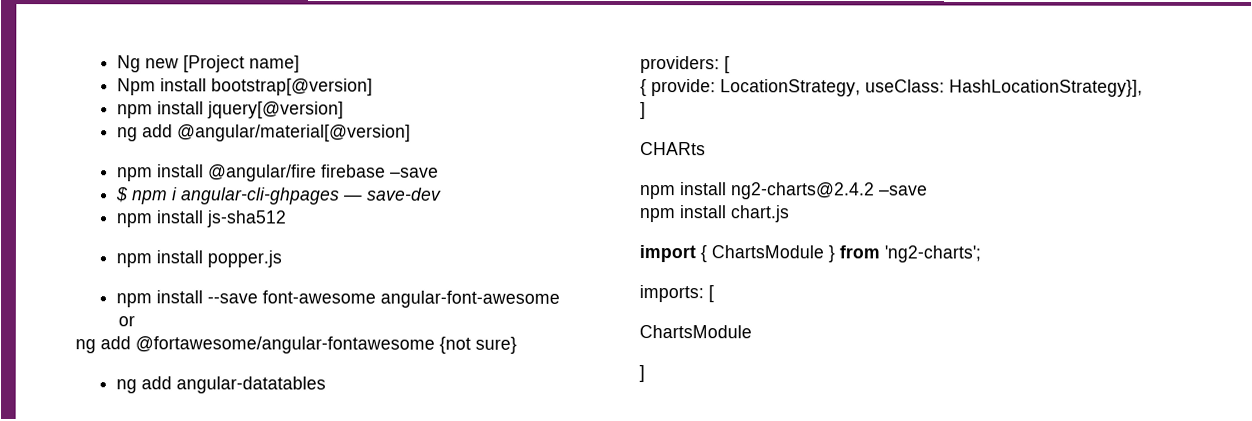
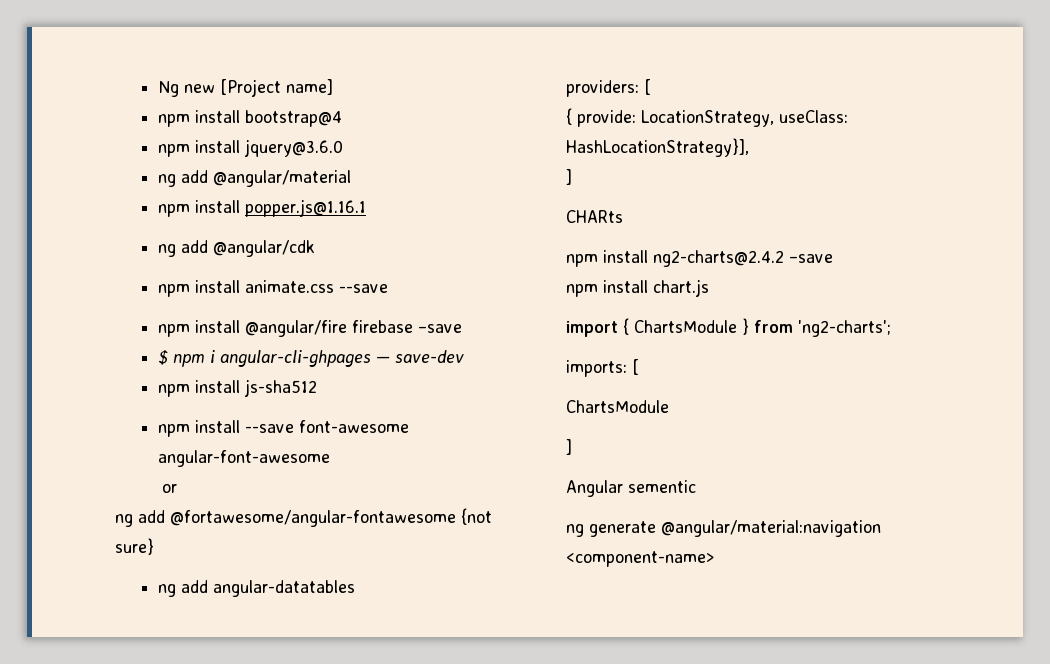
[116,78,373,96] [116,101,344,119] [116,124,411,142] Npm install bootstrap[@version] // npm install jquery[@version] // ng add @angular/material[@version] -> [157,110,342,127] [157,139,343,157] [157,170,351,187] [157,199,366,217] [157,240,315,257] [157,280,388,297] npm install bootstrap@4 // npm install jquery@3.6.0 // ng add @angular/material // npm install popper.js@1.16.1 // ng add @angular/cdk // npm install animate.css --save
[115,250,282,268] // npm install popper.js -> (317, 388) none
(645, 374) none -> [566,480,696,497] [566,520,881,537] [566,551,714,567] // Angular sementic // ng generate @angular/material:navigation <component-name>

